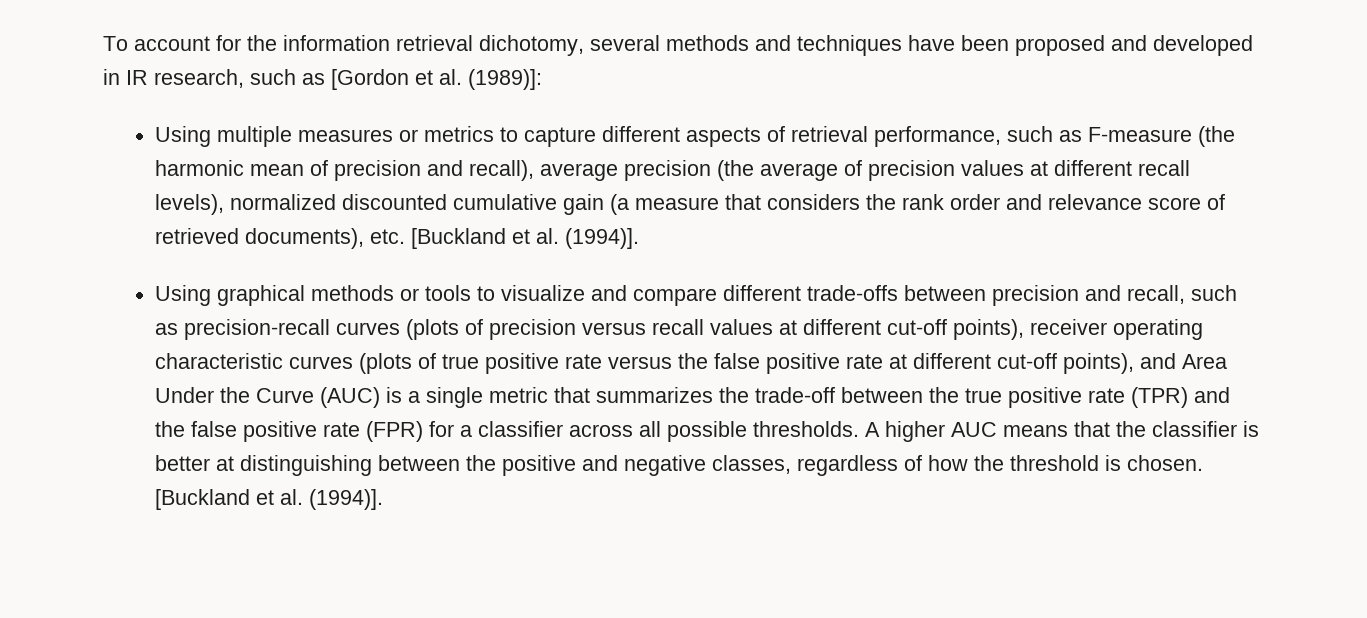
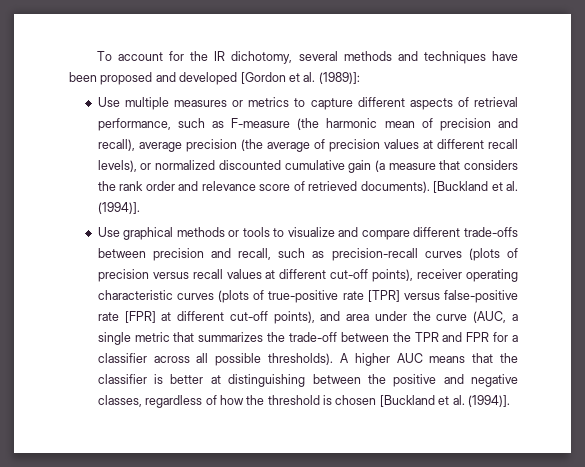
[283,35,473,51] information retrieval -> [214,51,226,61] IR
[103,69,325,88] in IR research, such as -> (238, 78) none
[155,126,212,147] Using -> [97,97,120,107] Use
(225, 204) none -> [140,163,152,170] or
[245,228,406,249] documents), etc. -> [360,181,430,193] documents).
[155,285,212,306] Using -> [97,227,120,237] Use
[442,353,884,374] true positive rate versus the false positive rate -> [268,290,518,303] [97,311,156,323] true-positive rate [TPR] versus false-positive rate [FPR]
[1182,354,1228,369] [155,387,403,408] Area Under the Curve (AUC) is -> [346,311,507,323] area under the curve (AUC,
[965,387,1231,408] [155,421,424,442] true positive rate (TPR) and the false positive rate (FPR) -> [414,332,490,342] TPR and FPR
[753,421,860,437] thresholds. -> [268,353,334,365] thresholds).
[1127,455,1204,471] chosen. -> [335,395,377,405] chosen

